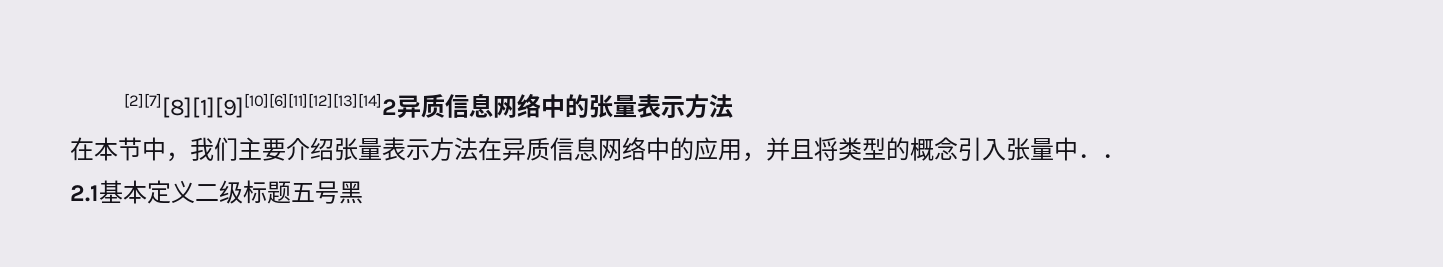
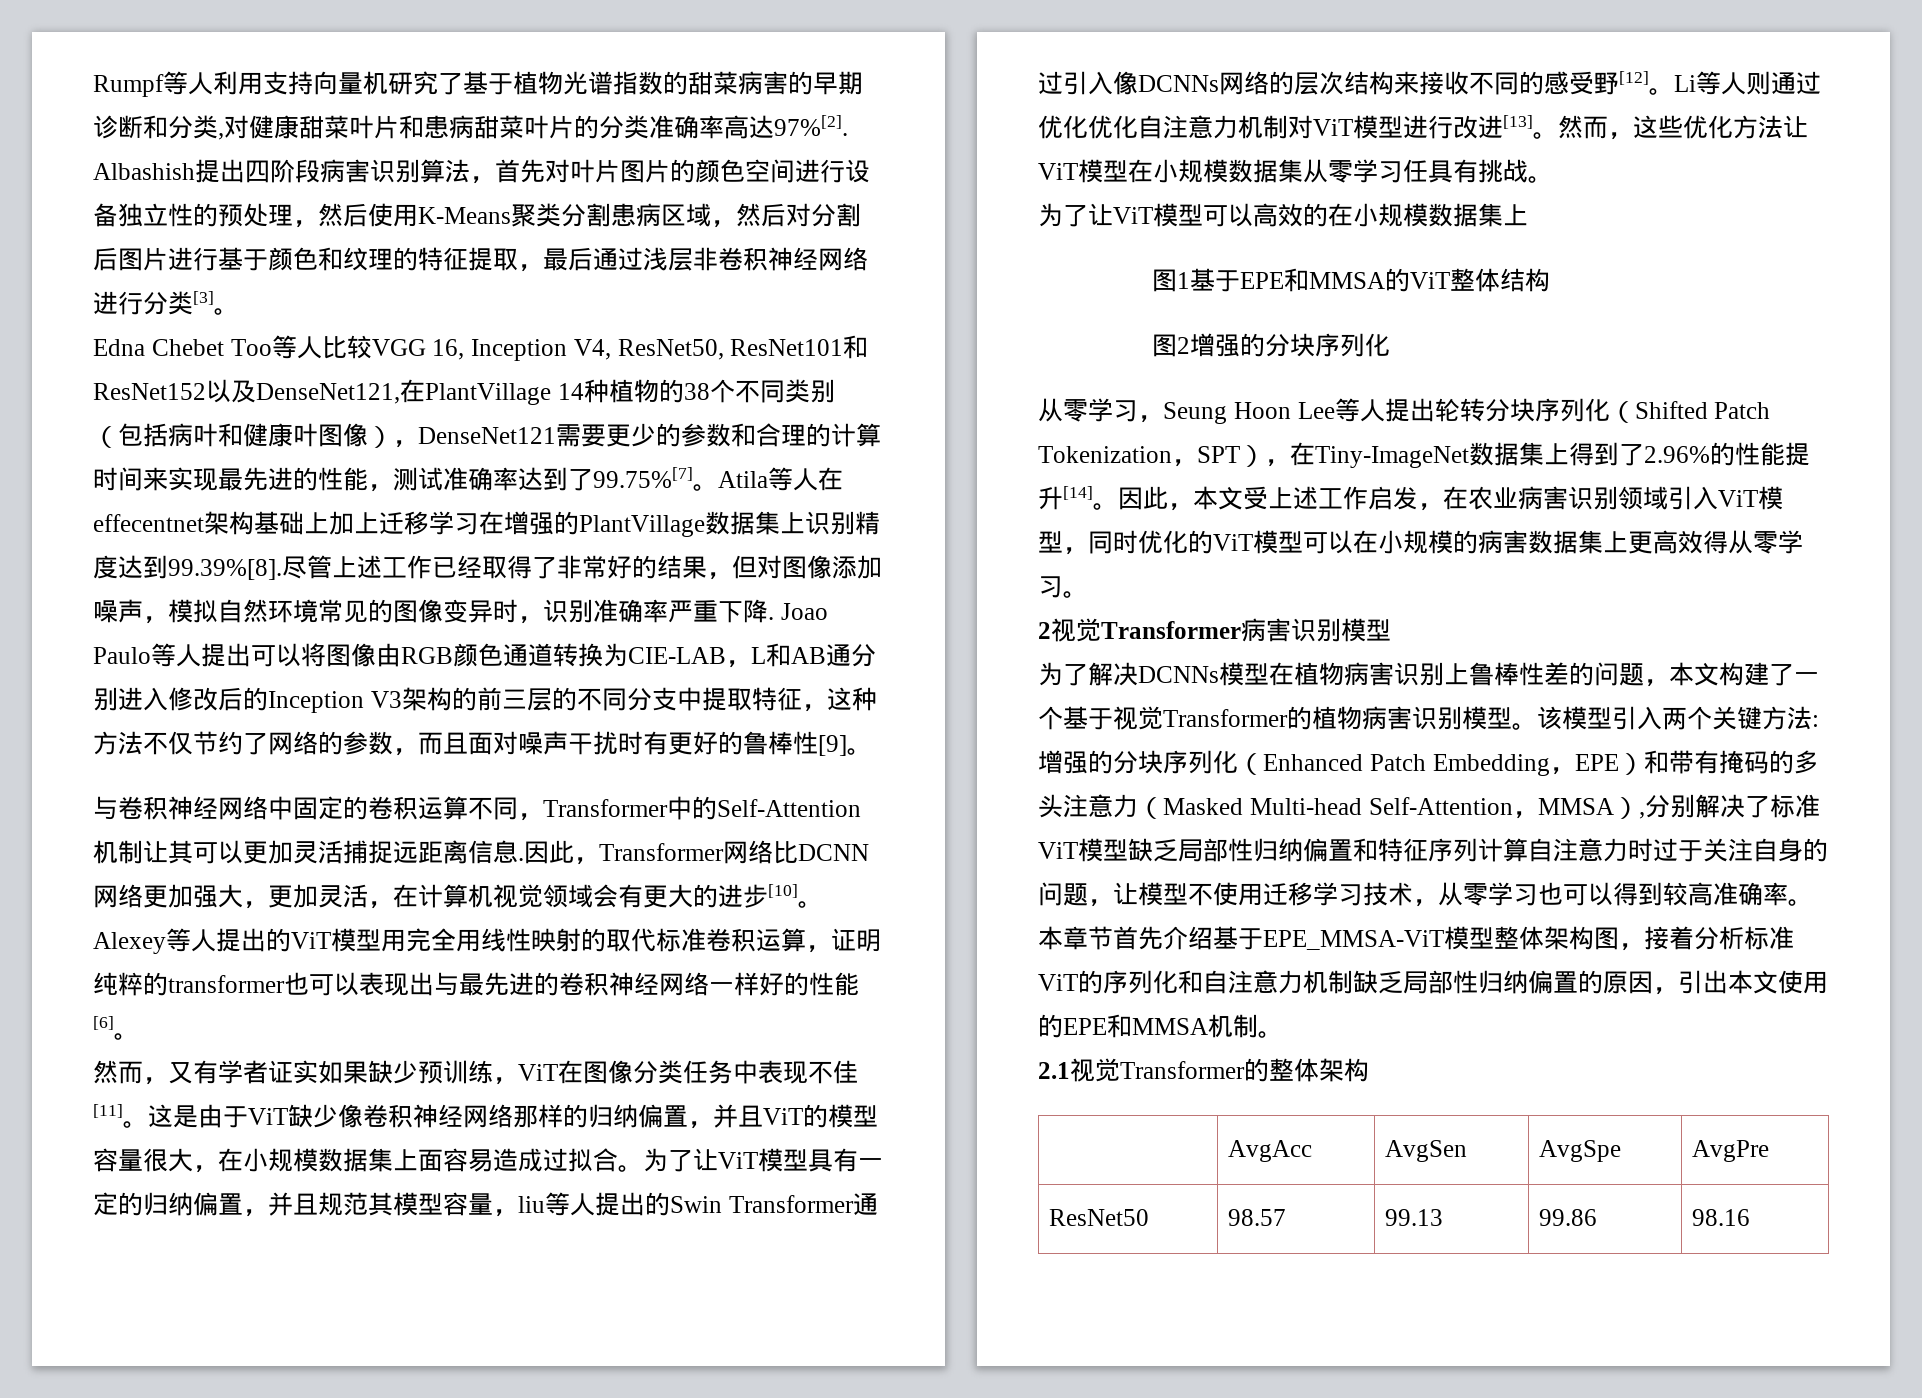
[123,93,733,118] [70,137,1126,162] [70,180,363,204] [2][7][8][1][9][10][6][11][12][13][14]2异质信息网络中的张量表示方法 // 在本节中，我们主要介绍张量表示方法在异质信息网络中的应用，并且将类型的概念引入张量中．． // 2.1基本定义二级标题五号黑 -> [93,71,863,97] [93,115,848,140] [93,159,870,184] [93,203,861,228] [93,247,868,272] [93,291,214,315] [214,308,239,315] [93,335,869,361] [93,379,835,405] [93,423,881,448] [93,467,843,492] [93,511,880,537] [93,555,882,580] [93,599,828,624] [93,643,876,668] [93,687,877,713] [93,731,872,756] [93,796,861,821] [93,840,869,865] [93,884,798,909] [798,901,823,908] [93,928,881,954] [93,972,859,996] [93,1016,114,1030] [114,1033,139,1040] [93,1060,858,1085] [93,1104,123,1118] [123,1104,878,1129] [93,1148,883,1173] [93,1192,878,1217] [1038,71,1649,95] [1649,71,1821,95] [1038,115,1533,139] [1533,115,1808,140] [1038,159,1553,183] [1038,203,1528,227] [1152,268,1551,292] [1152,333,1391,357] [1038,398,1771,424] [1038,442,1810,468] [1038,486,1093,510] [1093,486,1783,511] [1038,530,1803,555] [1038,576,1088,598] [1038,618,1391,642] [1038,662,1819,687] [1038,706,1819,730] [1038,750,1819,776] [1038,794,1820,819] [1038,838,1828,862] [1038,882,1813,907] [1038,926,1794,951] [1038,970,1828,995] [1038,1014,1283,1038] [1038,1058,1369,1082] [1227,1140,1312,1162] [1384,1140,1467,1162] [1538,1140,1621,1162] [1691,1140,1769,1162] [1048,1209,1149,1226] [1227,1209,1286,1226] [1384,1209,1443,1226] [1538,1209,1597,1226] [1691,1209,1750,1226] Rumpf等人利用支持向量机研究了基于植物光谱指数的甜菜病害的早期诊断和分类,对健康甜菜叶片和患病甜菜叶片的分类准确率高达97%[2]. Albashish提出四阶段病害识别算法，首先对叶片图片的颜色空间进行设备独立性的预处理，然后使用K-Means聚类分割患病区域，然后对分割后图片进行基于颜色和纹理的特征提取，最后通过浅层非卷积神经网络进行分类[3]。 // Edna Chebet Too等人比较VGG 16, Inception V4, ResNet50, ResNet101和ResNet152以及DenseNet121,在PlantVillage 14种植物的38个不同类别（包括病叶和健康叶图像），DenseNet121需要更少的参数和合理的计算时间来实现最先进的性能，测试准确率达到了99.75%[7]。Atila等人在effecentnet架构基础上加上迁移学习在增强的PlantVillage数据集上识别精度达到99.39%[8].尽管上述工作已经取得了非常好的结果，但对图像添加噪声，模拟自然环境常见的图像变异时，识别准确率严重下降. Joao Paulo等人提出可以将图像由RGB颜色通道转换为CIE-LAB，L和AB通分别进入修改后的Inception V3架构的前三层的不同分支中提取特征，这种方法不仅节约了网络的参数，而且面对噪声干扰时有更好的鲁棒性[9]。 // 与卷积神经网络中固定的卷积运算不同，Transformer中的Self-Attention机制让其可以更加灵活捕捉远距离信息.因此，Transformer网络比DCNN网络更加强大，更加灵活，在计算机视觉领域会有更大的进步[10]。Alexey等人提出的ViT模型用完全用线性映射的取代标准卷积运算，证明纯粹的transformer也可以表现出与最先进的卷积神经网络一样好的性能[6]。 // 然而，又有学者证实如果缺少预训练，ViT在图像分类任务中表现不佳[11]。这是由于ViT缺少像卷积神经网络那样的归纳偏置，并且ViT的模型容量很大，在小规模数据集上面容易造成过拟合。为了让ViT模型具有一定的归纳偏置，并且规范其模型容量，liu等人提出的Swin Transformer通过引入像DCNNs网络的层次结构来接收不同的感受野[12]。Li等人则通过优化优化自注意力机制对ViT模型进行改进[13]。然而，这些优化方法让ViT模型在小规模数据集从零学习任具有挑战。 // 为了让ViT模型可以高效的在小规模数据集上 // 图1基于EPE和MMSA的ViT整体结构 // 图2增强的分块序列化 // 从零学习，Seung Hoon Lee等人提出轮转分块序列化（Shifted Patch Tokenization，SPT），在Tiny-ImageNet数据集上得到了2.96%的性能提升[14]。因此，本文受上述工作启发，在农业病害识别领域引入ViT模型，同时优化的ViT模型可以在小规模的病害数据集上更高效得从零学习。 // 2视觉Transformer病害识别模型 // 为了解决DCNNs模型在植物病害识别上鲁棒性差的问题，本文构建了一个基于视觉Transformer的植物病害识别模型。该模型引入两个关键方法:增强的分块序列化（Enhanced Patch Embedding，EPE）和带有掩码的多头注意力（Masked Multi-head Self-Attention，MMSA）,分别解决了标准ViT模型缺乏局部性归纳偏置和特征序列计算自注意力时过于关注自身的问题，让模型不使用迁移学习技术，从零学习也可以得到较高准确率。本章节首先介绍基于EPE_MMSA-ViT模型整体架构图，接着分析标准ViT的序列化和自注意力机制缺乏局部性归纳偏置的原因，引出本文使用的EPE和MMSA机制。 // 2.1视觉Transformer的整体架构 // | AvgAcc | AvgSen | AvgSpe | AvgPre // ResNet50 | 98.57 | 99.13 | 99.86 | 98.16

